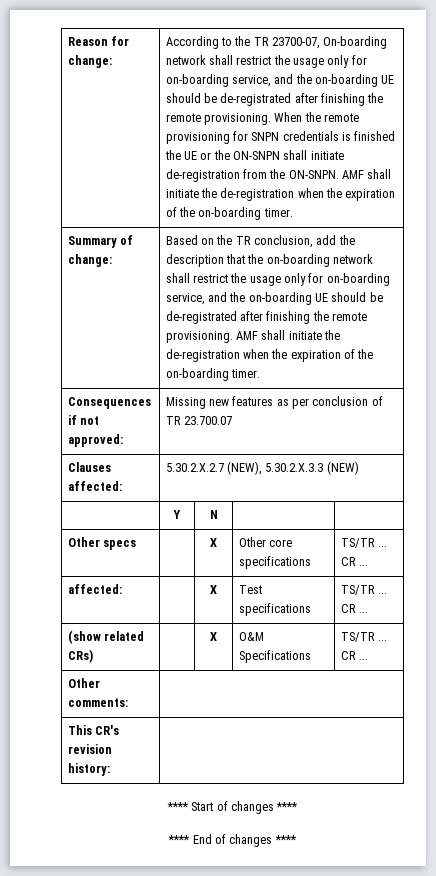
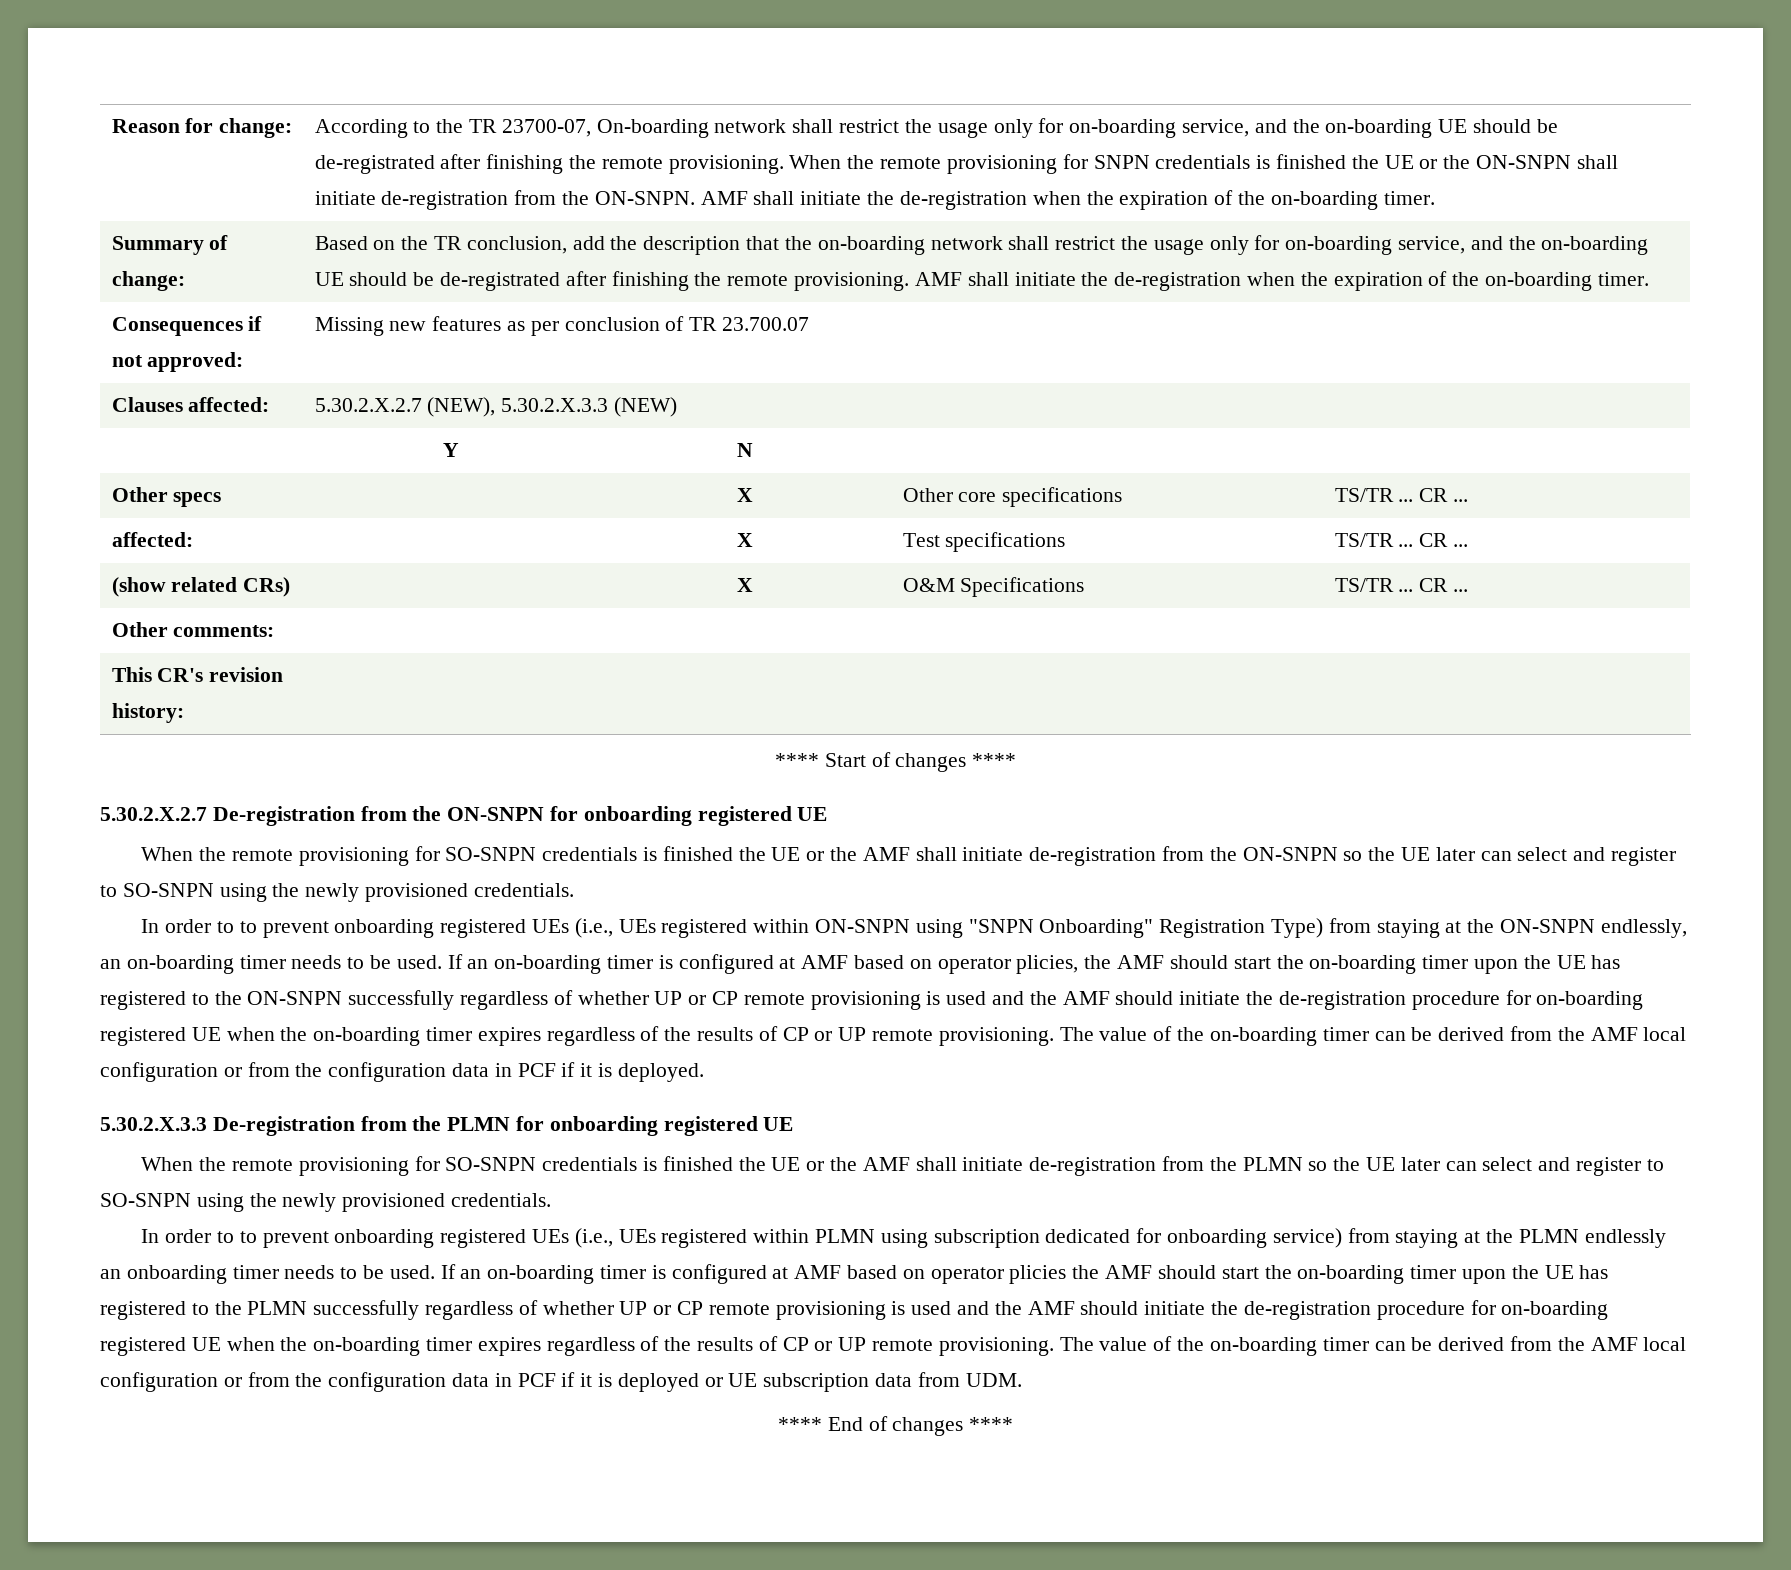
(299, 806) none -> [100,806,828,826] [141,846,1677,866] [100,883,574,902] [141,918,1687,938] [100,954,1621,974] [100,990,1644,1010] [100,1026,1687,1046] [100,1062,704,1082] [100,1116,794,1136] [141,1156,1664,1176] [100,1193,552,1212] [141,1228,1666,1248] [100,1264,1609,1284] [100,1300,1609,1320] [100,1336,1687,1356] [100,1372,1022,1392] // 5.30.2.X.2.7 De-registration from the ON-SNPN for onboarding registered UE // When the remote provisioning for SO-SNPN credentials is finished the UE or the AMF shall initiate de-registration from the ON-SNPN so the UE later can select and register to SO-SNPN using the newly provisioned credentials. // In order to to prevent onboarding registered UEs (i.e., UEs registered within ON-SNPN using "SNPN Onboarding" Registration Type) from staying at the ON-SNPN endlessly, an on-boarding timer needs to be used. If an on-boarding timer is configured at AMF based on operator plicies, the AMF should start the on-boarding timer upon the UE has registered to the ON-SNPN successfully regardless of whether UP or CP remote provisioning is used and the AMF should initiate the de-registration procedure for on-boarding registered UE when the on-boarding timer expires regardless of the results of CP or UP remote provisioning. The value of the on-boarding timer can be derived from the AMF local configuration or from the configuration data in PCF if it is deployed. // 5.30.2.X.3.3 De-registration from the PLMN for onboarding registered UE // When the remote provisioning for SO-SNPN credentials is finished the UE or the AMF shall initiate de-registration from the PLMN so the UE later can select and register to SO-SNPN using the newly provisioned credentials. // In order to to prevent onboarding registered UEs (i.e., UEs registered within PLMN using subscription dedicated for onboarding service) from staying at the PLMN endlessly an onboarding timer needs to be used. If an on-boarding timer is configured at AMF based on operator plicies the AMF should start the on-boarding timer upon the UE has registered to the PLMN successfully regardless of whether UP or CP remote provisioning is used and the AMF should initiate the de-registration procedure for on-boarding registered UE when the on-boarding timer expires regardless of the results of CP or UP remote provisioning. The value of the on-boarding timer can be derived from the AMF local configuration or from the configuration data in PCF if it is deployed or UE subscription data from UDM.

